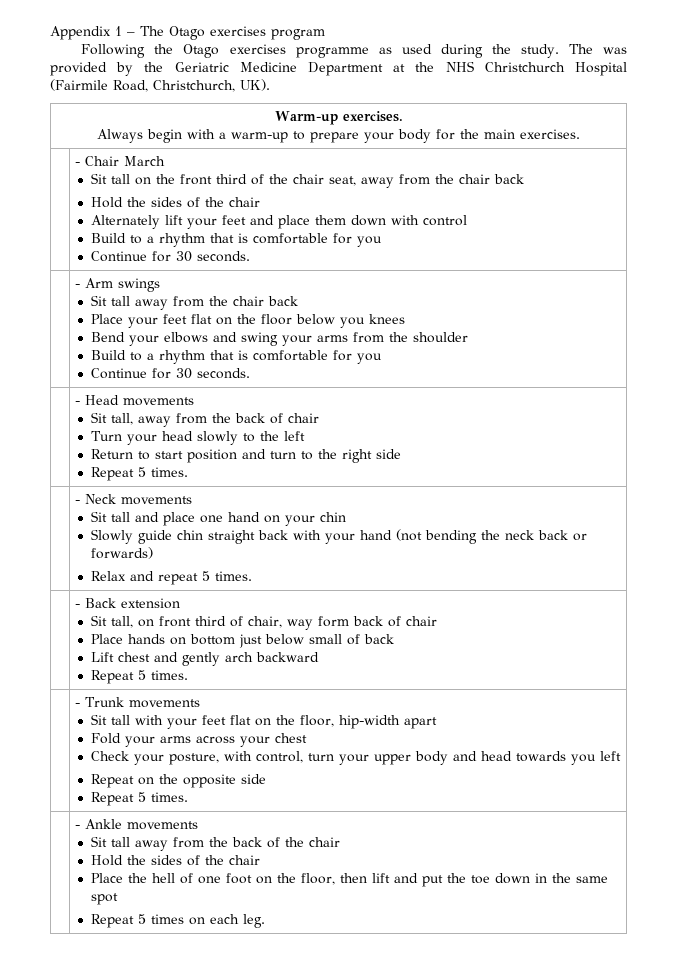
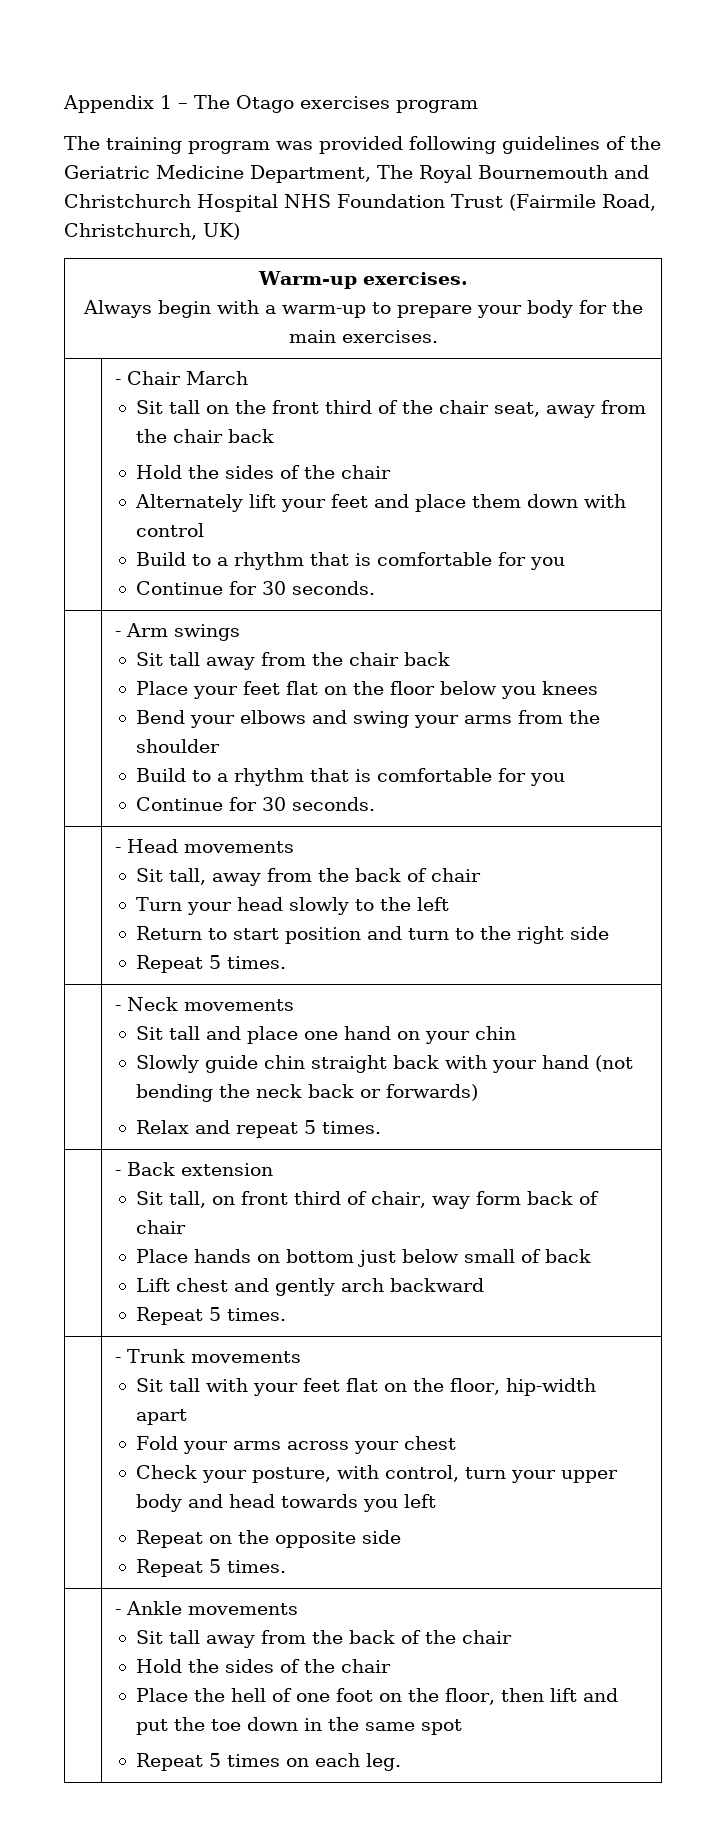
[81,44,627,58] [50,61,627,76] Following the Otago exercises programme as used during the study. The was provided by the Geriatric Medicine Department at the NHS Christchurch Hospital -> [64,136,661,154] [64,165,649,183] [64,194,503,212] The training program was provided following guidelines of the Geriatric Medicine Department, The Royal Bournemouth and Christchurch Hospital NHS Foundation Trust
[240,79,270,91] UK). -> [203,223,240,240] UK)

